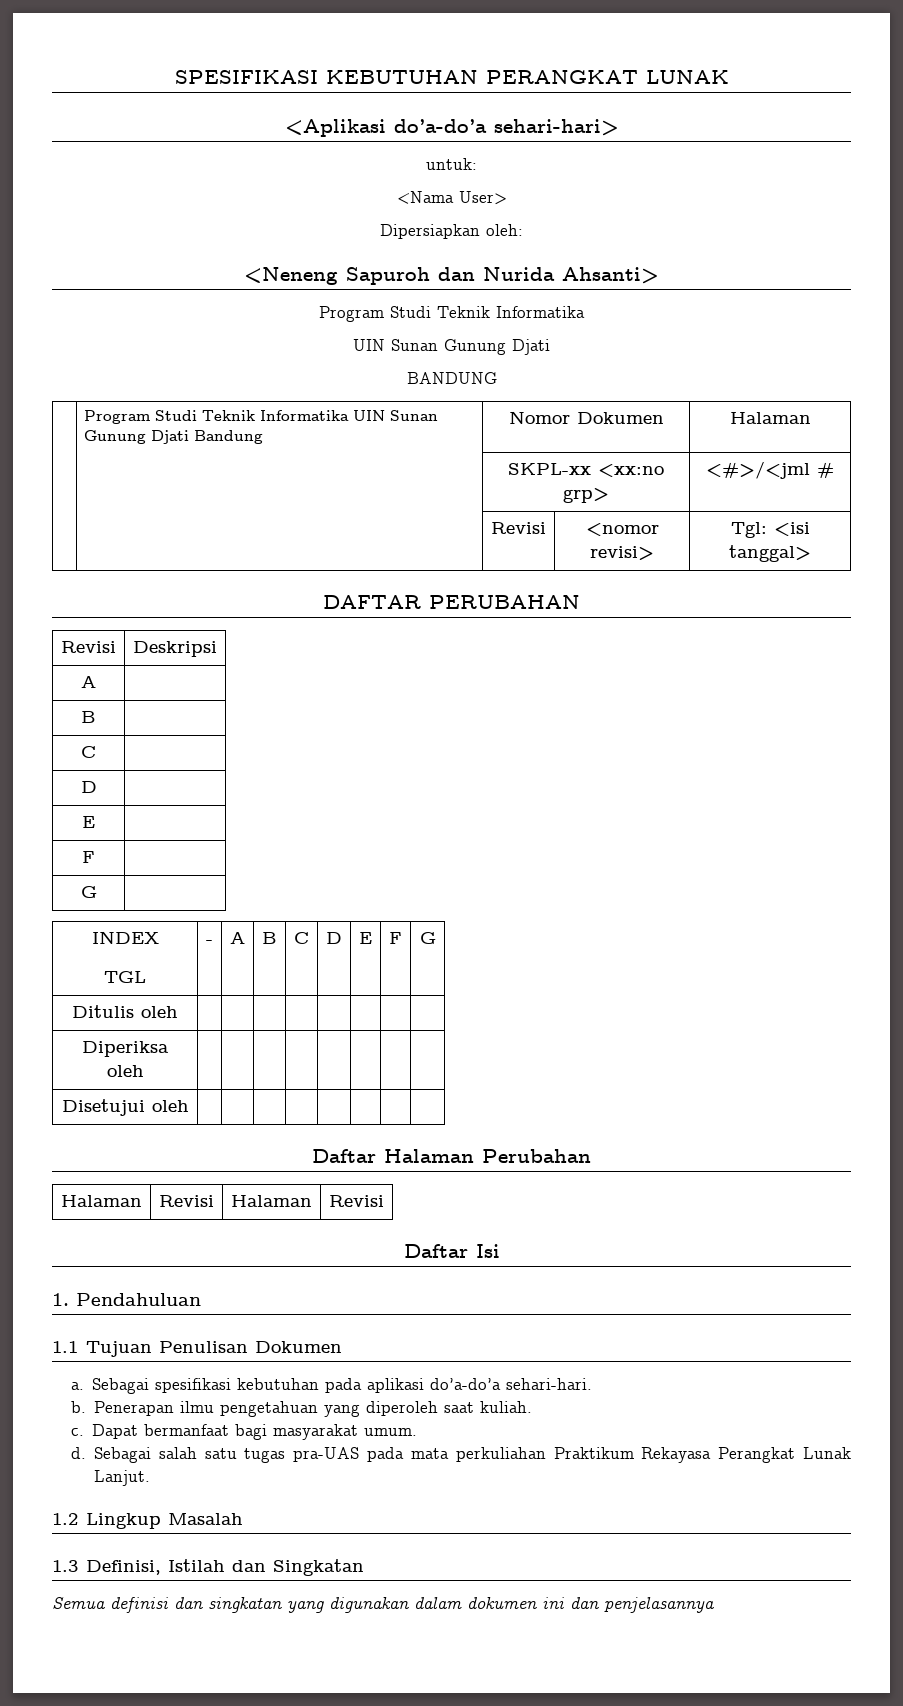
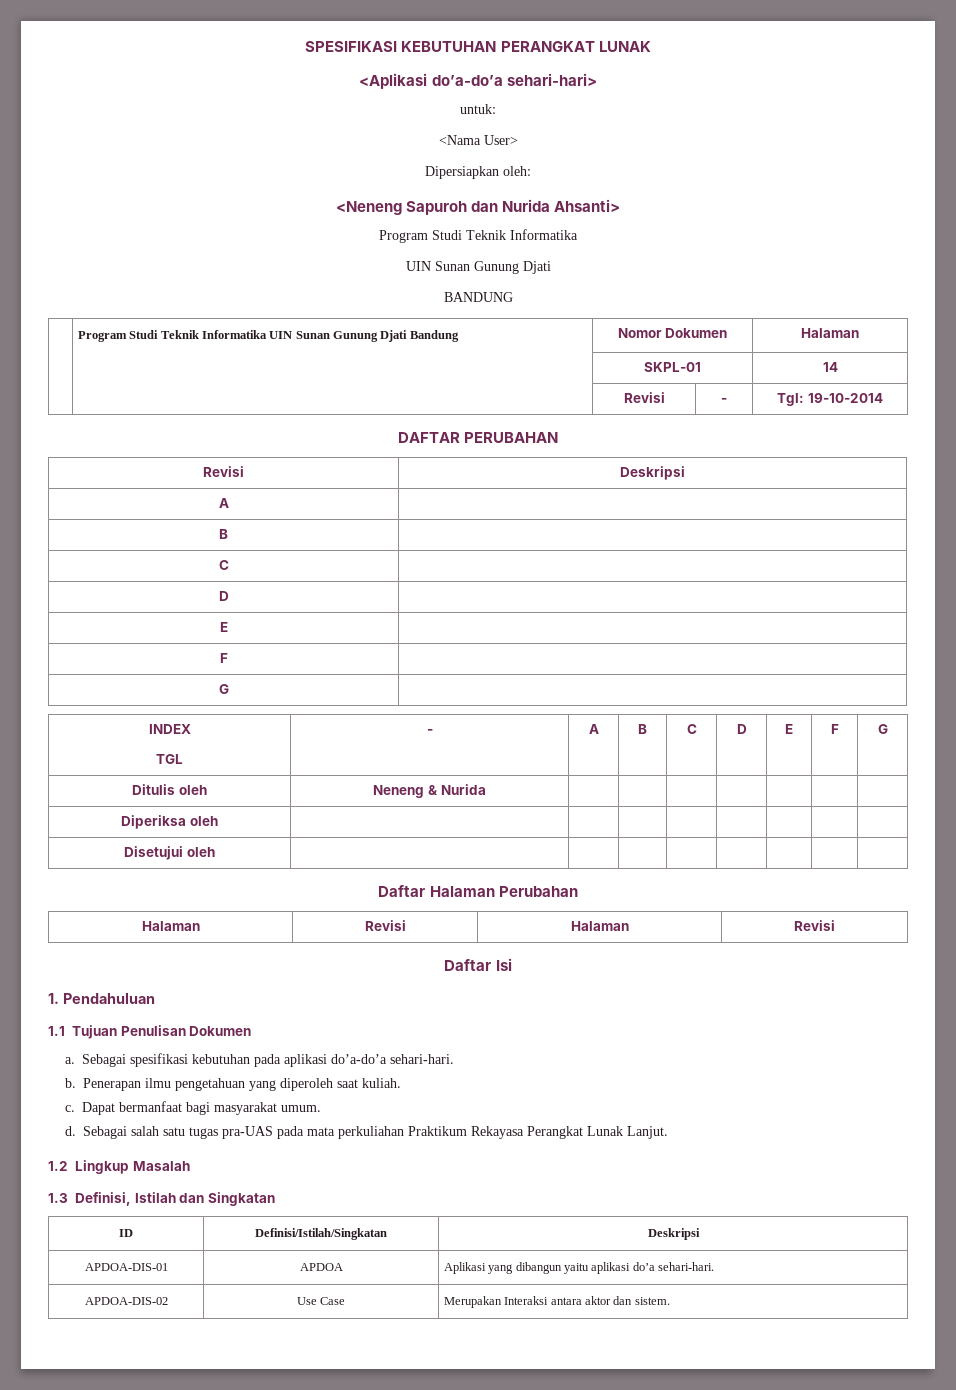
[508,463,664,477] [563,487,609,503] [706,461,834,479] [491,522,546,534] [585,523,659,536] [590,546,654,561] SKPL-xx <xx:no grp> | <#>/<jml # // | | Revisi | <nomor revisi> -> [644,362,701,372] [822,362,838,372] [623,392,665,403] [721,398,727,403] SKPL-01 | 14 // | | Revisi | -
[773,522,810,536] [729,545,811,562] <isi tanggal> -> [807,393,883,403] 19-10-2014
(178, 1012) none -> [373,784,486,798] Neneng & Nurida
[52,1597,715,1613] // Semua definisi dan singkatan yang digunakan dalam dokumen ini dan penjelasannya -> [119,1229,133,1237] [255,1228,387,1240] [647,1228,700,1240] [84,1263,168,1271] [299,1263,343,1271] [443,1262,715,1274] [84,1297,168,1305] [296,1297,346,1305] [443,1296,670,1308] // ID | Definisi/Istilah/Singkatan | Deskripsi // APDOA-DIS-01 | APDOA | Aplikasi yang dibangun yaitu aplikasi do’a sehari-hari. // APDOA-DIS-02 | Use Case | Merupakan Interaksi antara aktor dan sistem.

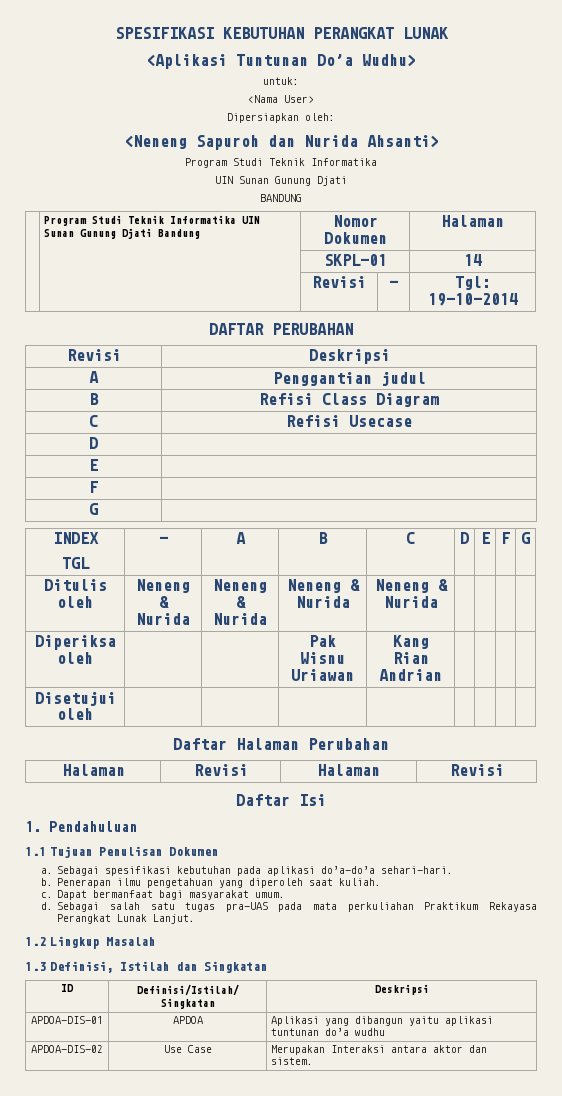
[431,73,597,86] do’a-do’a sehari-hari> -> [236,54,416,67] Tuntunan Do’a Wudhu>
[219,529,228,539] [218,560,229,570] // B | // C | -> [272,371,426,386] [89,393,99,405] [259,393,439,407] [89,415,98,427] [286,415,412,427] Penggantian judul // B | Refisi Class Diagram // C | Refisi Usecase
[121,815,218,829] | | | | | | // Diperiksa oleh | | | | -> [212,579,267,593] [235,596,246,608] [212,613,267,625] [286,579,360,593] [295,596,350,608] [374,579,448,593] [383,596,438,608] [34,635,116,650] [57,652,93,664] [309,635,336,647] [300,652,345,664] [291,669,354,681] [392,635,429,649] [392,652,429,664] [379,669,442,681] Neneng & Nurida | Neneng & Nurida | Neneng & Nurida | | | | // Diperiksa oleh | | | Pak Wisnu Uriawan | Kang Rian Andrian
[632,1262,715,1271] do’a sehari-hari. -> [271,1028,386,1036] tuntunan do’a wudhu

